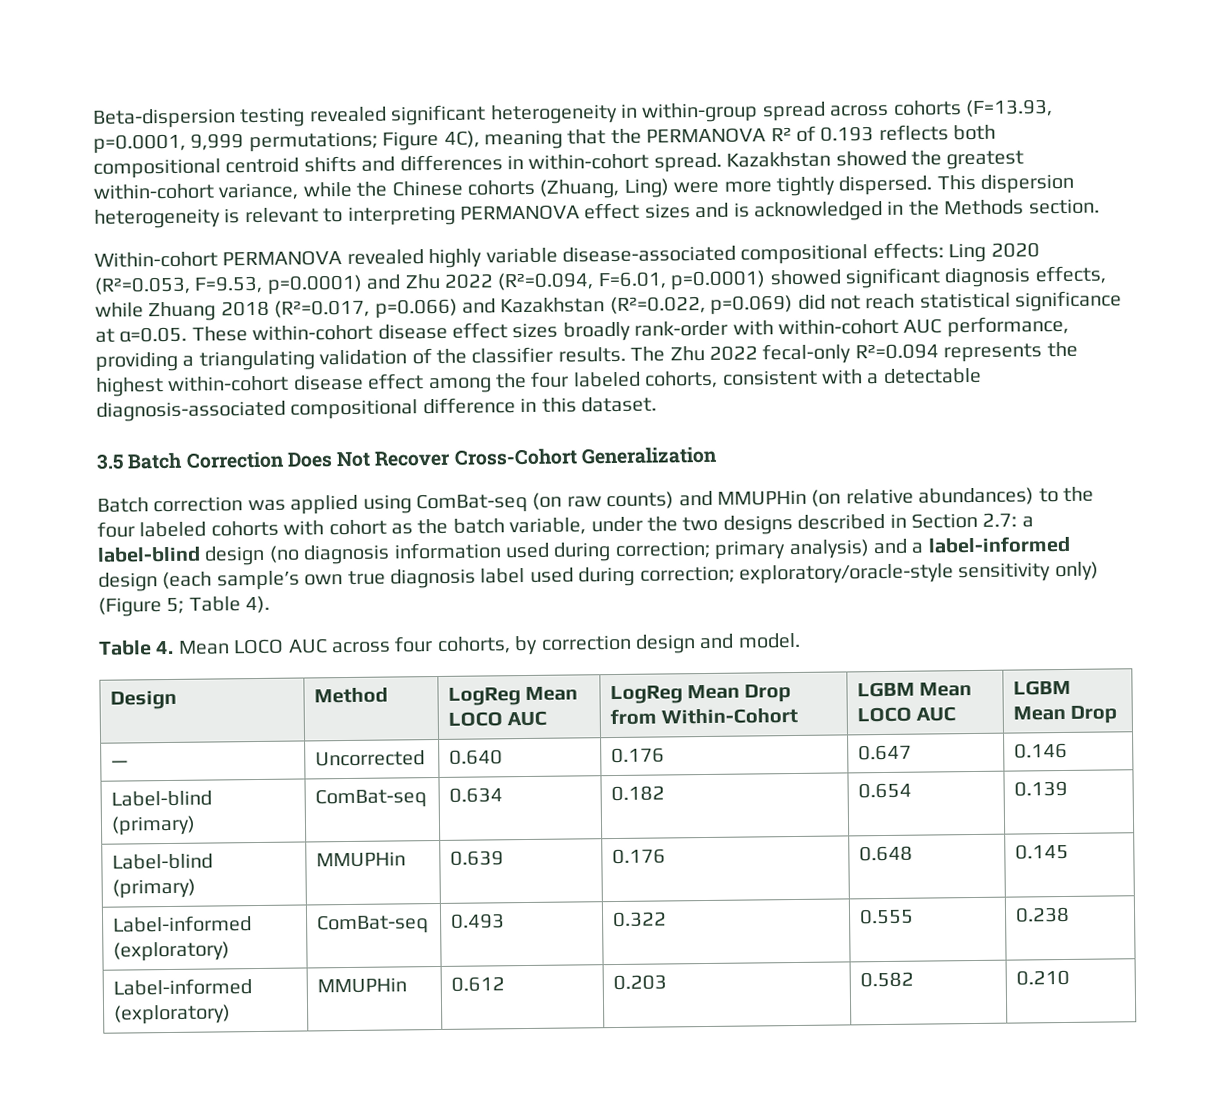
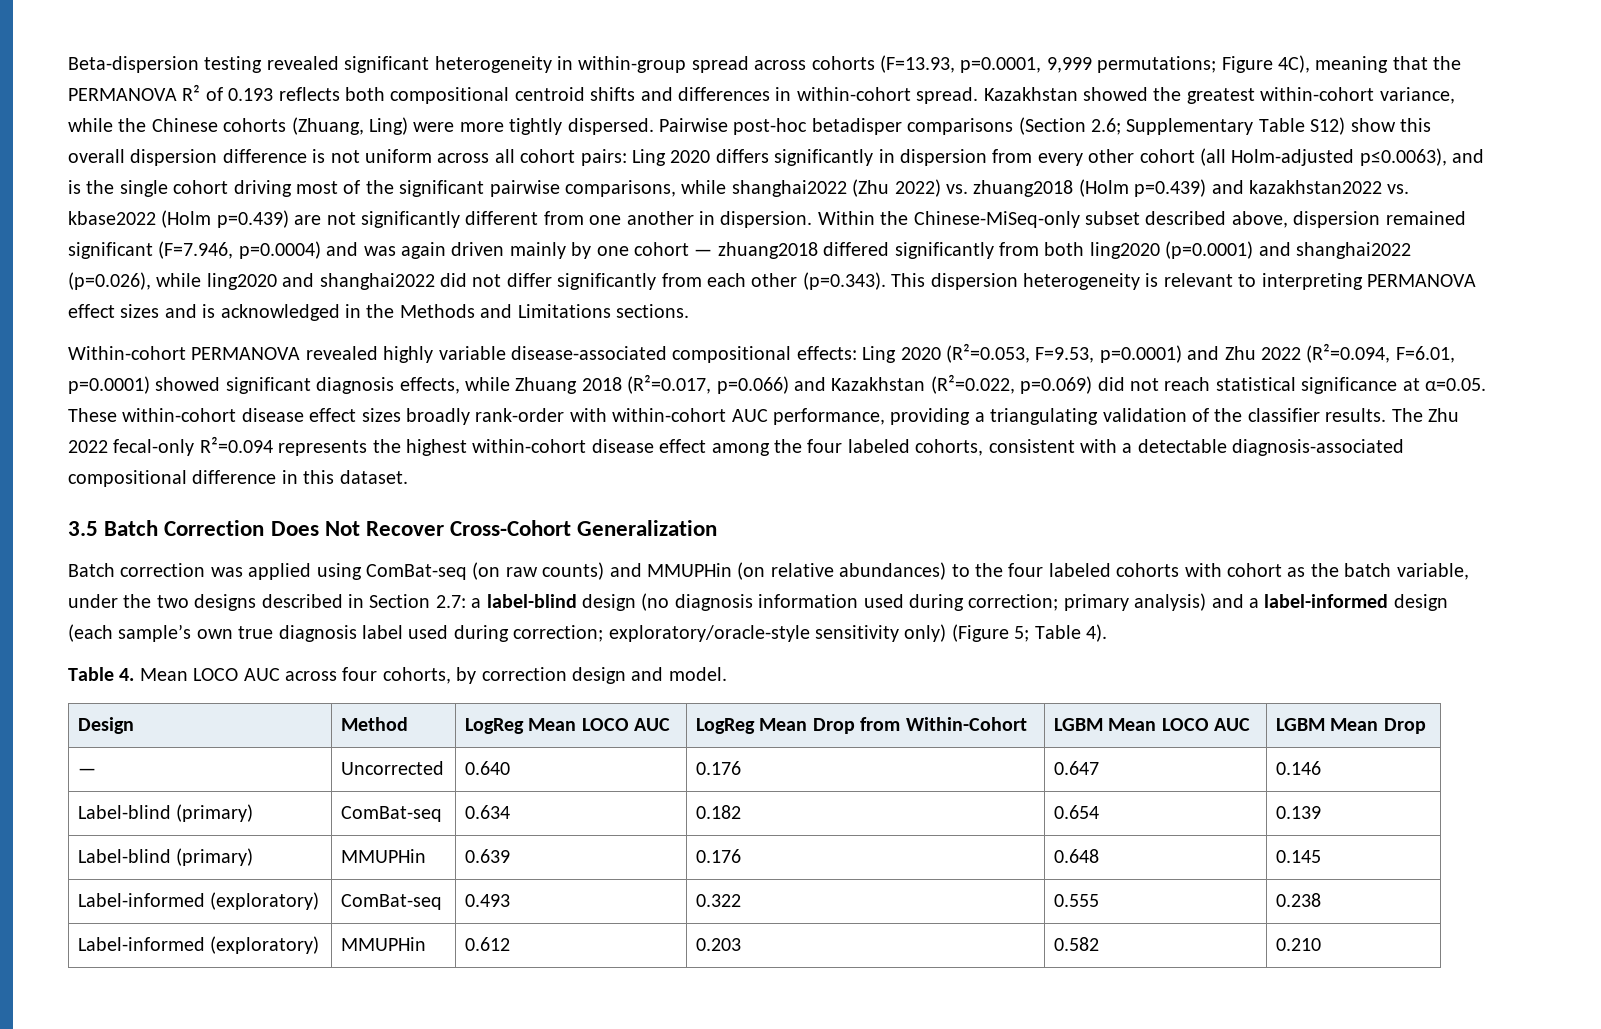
(933, 185) none -> [658,117,1432,135] [68,148,1485,166] [68,179,1410,197] [68,210,1466,228] [68,241,1411,259] [68,272,886,290] Pairwise post-hoc betadisper comparisons (Section 2.6; Supplementary Table S12) show this overall dispersion difference is not uniform across all cohort pairs: Ling 2020 differs significantly in dispersion from every other cohort (all Holm-adjusted p≤0.0063), and is the single cohort driving most of the significant pairwise comparisons, while shanghai2022 (Zhu 2022) vs. zhuang2018 (Holm p=0.439) and kazakhstan2022 vs. kbase2022 (Holm p=0.439) are not significantly different from one another in dispersion. Within the Chinese-MiSeq-only subset described above, dispersion remained significant (F=7.946, p=0.0004) and was again driven mainly by one cohort — zhuang2018 differed significantly from both ling2020 (p=0.0001) and shanghai2022 (p=0.026), while ling2020 and shanghai2022 did not differ significantly from each other (p=0.343).
[1028,198,1100,215] section. -> [480,304,689,318] and Limitations sections.

